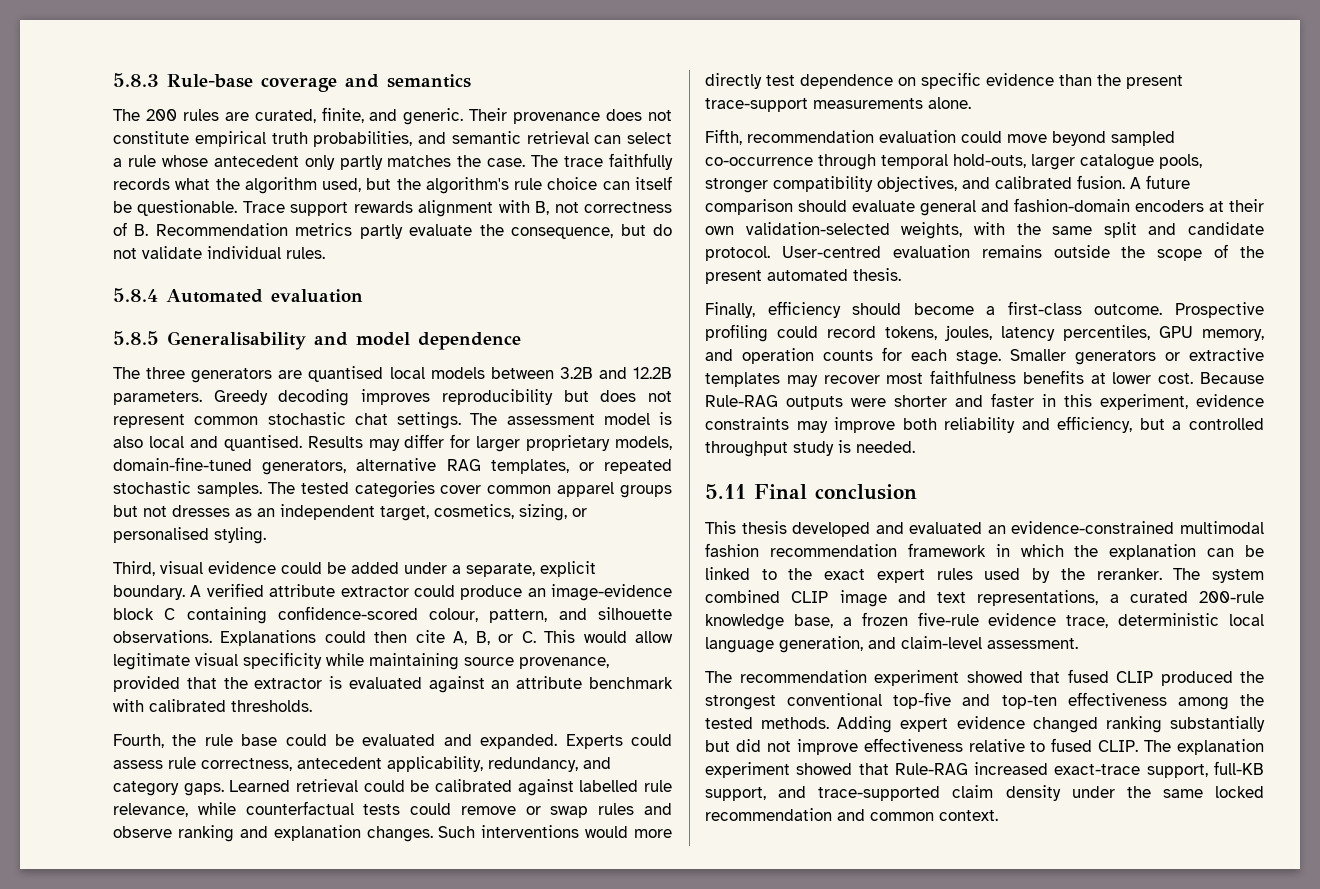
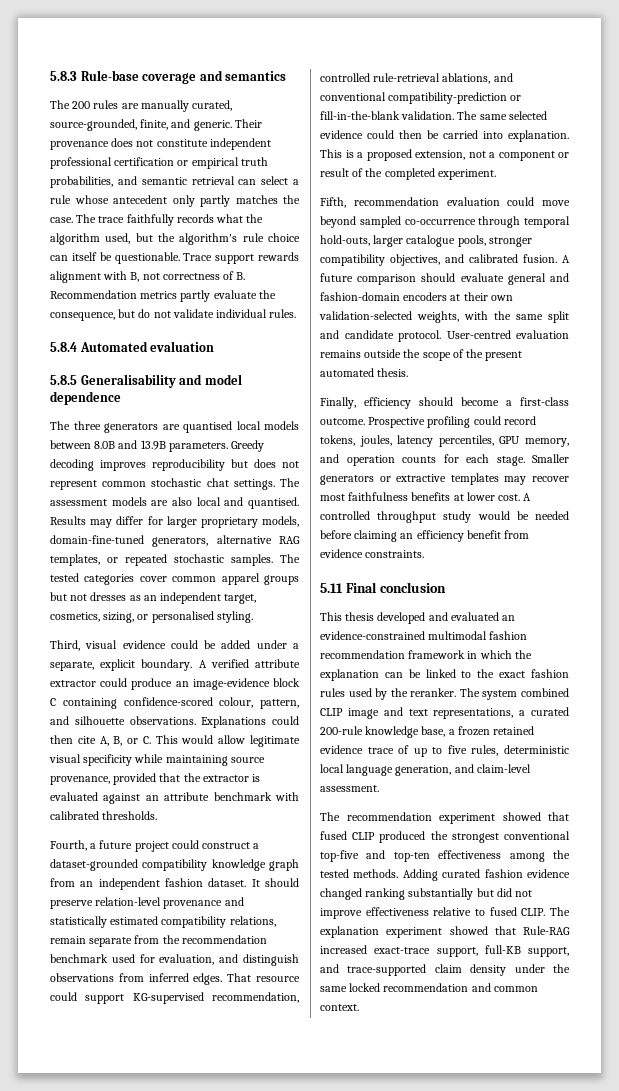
[254,109,316,123] curated, -> [140,100,233,112] [50,119,137,131] manually curated, source-grounded,
(189, 137) none -> [209,138,271,150] [50,157,189,169] independent professional certification or
[559,367,673,379] 3.2B and 12.2B -> [94,440,166,450] 8.0B and 13.9B
[603,412,672,425] model is -> [111,497,169,506] models are
[172,734,672,749] [113,756,611,772] [113,779,672,796] [113,801,672,818] [113,825,672,842] [705,72,1183,89] [705,97,971,112] the rule base could be evaluated and expanded. Experts could assess rule correctness, antecedent applicability, redundancy, and category gaps. Learned retrieval could be calibrated against labelled rule relevance, while counterfactual tests could remove or swap rules and observe ranking and explanation changes. Such interventions would more directly test dependence on specific evidence than the present trace-support measurements alone. -> [90,840,260,852] [50,859,299,871] [50,878,299,890] [50,897,244,909] [50,916,276,928] [50,935,267,947] [50,954,299,966] [50,973,300,985] [50,992,299,1004] [320,73,513,84] [320,92,522,104] [320,111,547,120] [320,130,569,142] [320,149,569,161] [320,168,496,180] a future project could construct a dataset-grounded compatibility knowledge graph from an independent fashion dataset. It should preserve relation-level provenance and statistically estimated compatibility relations, remain separate from the recommendation benchmark used for evaluation, and distinguish observations from inferred edges. That resource could support KG-supervised recommendation, controlled rule-retrieval ablations, and conventional compatibility-prediction or fill-in-the-blank validation. The same selected evidence could then be carried into explanation. This is a proposed extension, not a component or result of the completed experiment.
[1200,372,1264,384] [705,393,1264,410] [705,416,1264,433] [705,440,915,457] Because Rule-RAG outputs were shorter and faster in this experiment, evidence constraints may improve both reliability and efficiency, but a controlled throughput study is needed. -> [523,493,532,501] [320,511,569,523] [320,530,530,542] [320,549,425,558] A controlled throughput study would be needed before claiming an efficiency benefit from evidence constraints.
[876,569,925,583] expert -> [531,669,569,678] fashion
[917,612,1109,628] five-rule evidence trace, -> [493,726,535,735] [320,745,499,757] retained evidence trace of up to five rules,
[900,718,949,732] expert -> [442,869,523,878] curated fashion

